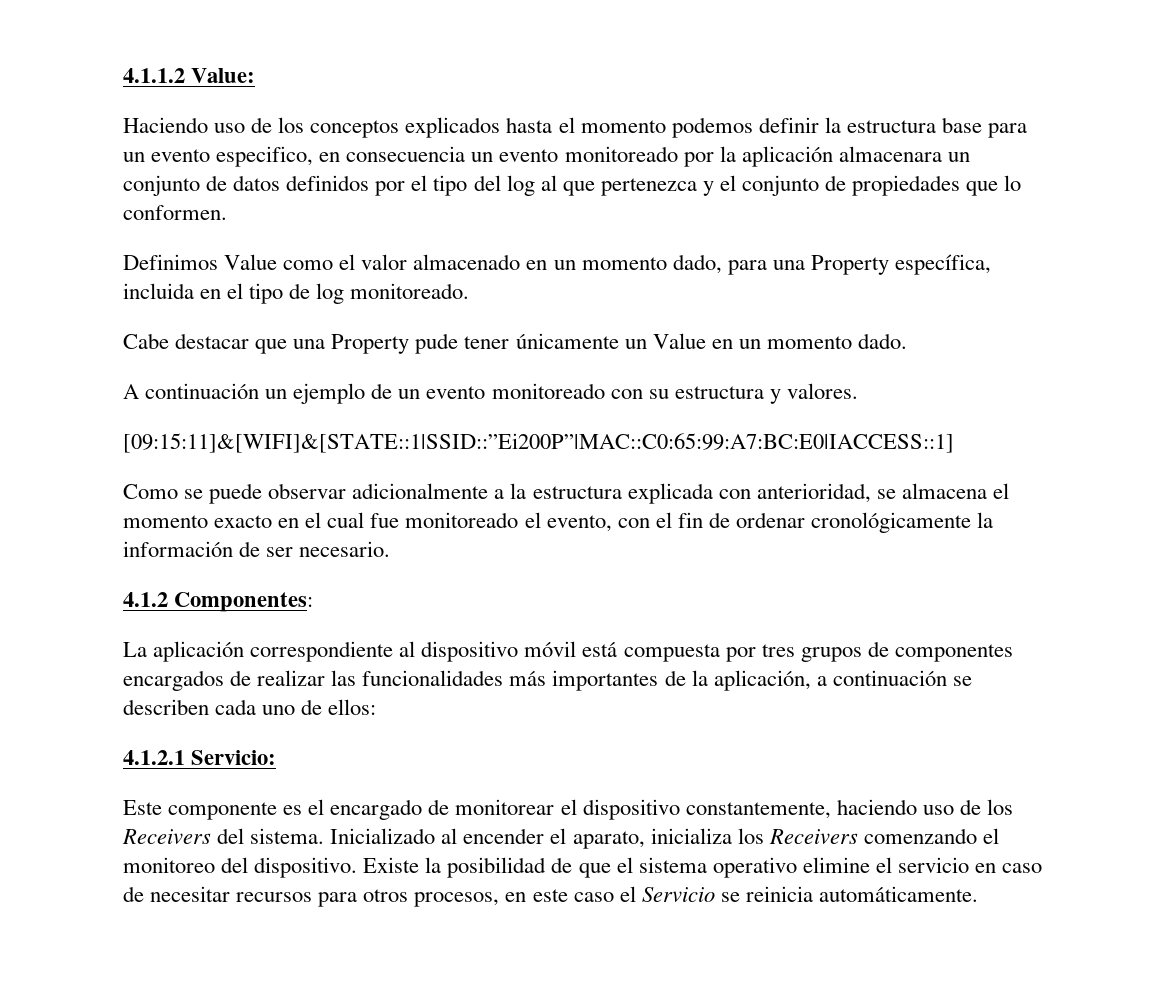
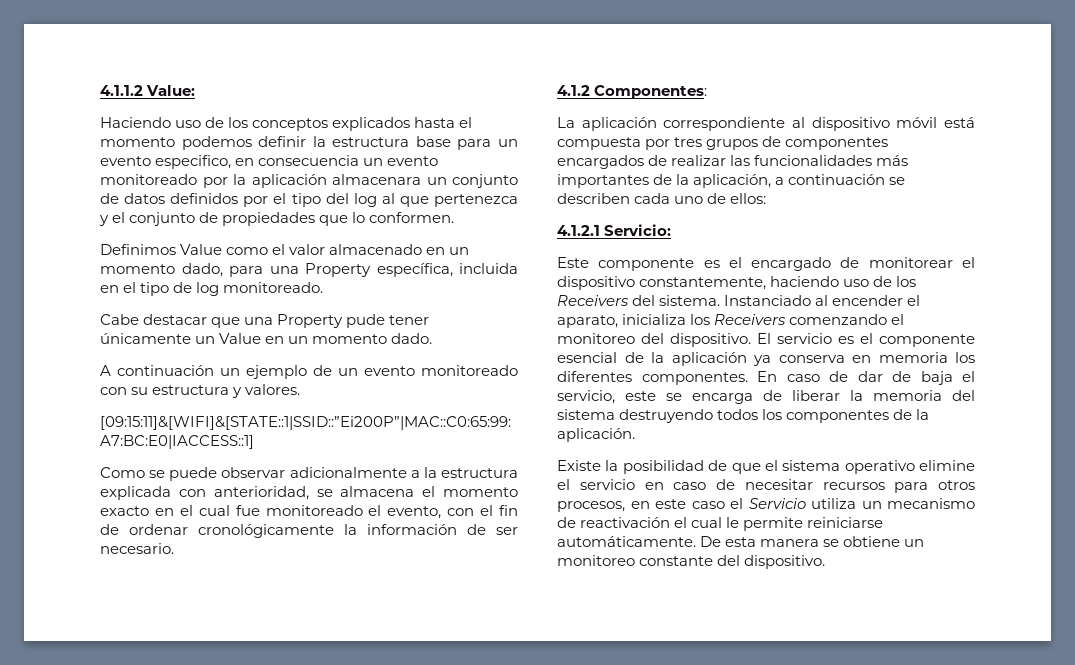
[330,828,436,844] Inicializado -> [724,295,812,306] Instanciado
(358, 867) none -> [757,333,975,347] [557,352,975,366] [557,371,975,385] [557,390,975,404] [557,409,930,423] [557,428,635,442] El servicio es el componente esencial de la aplicación ya conserva en memoria los diferentes componentes. En caso de dar de baja el servicio, este se encarga de liberar la memoria del sistema destruyendo todos los componentes de la aplicación. //
[720,886,978,902] se reinicia automáticamente. -> [811,498,975,509] [557,517,884,531] [557,536,925,547] [557,555,826,569] utiliza un mecanismo de reactivación el cual le permite reiniciarse automáticamente. De esta manera se obtiene un monitoreo constante del dispositivo.

